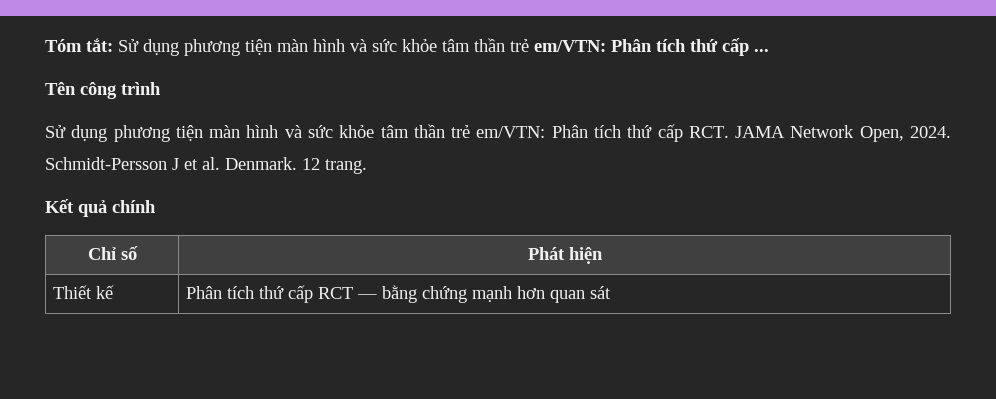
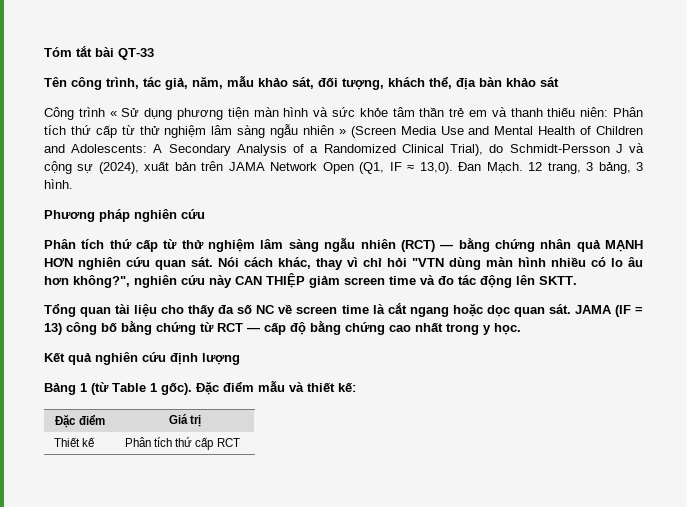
[86,38,113,52] tắt: -> [76,46,154,60] [44,76,559,90] [44,107,117,120] tắt bài QT-33 // Tên công trình, tác giả, năm, mẫu khảo sát, đối tượng, khách thể, địa bàn khảo sát // Công trình «
[534,38,769,56] [45,82,161,99] [45,124,952,142] [45,157,367,174] [45,199,156,217] [87,246,138,260] [527,247,603,264] em/VTN: Phân tích thứ cấp ... // Tên công trình // Sử dụng phương tiện màn hình và sức khỏe tâm thần trẻ em/VTN: Phân tích thứ cấp RCT. JAMA Network Open, 2024. Schmidt-Persson J et al. Denmark. 12 trang. // Kết quả chính // Chỉ số | Phát hiện -> [469,107,643,117] [44,124,644,138] [44,143,644,156] [44,161,644,174] [44,179,73,189] [44,209,205,222] [44,238,644,252] [44,257,643,270] [44,273,577,288] [44,303,643,317] [44,321,521,335] [44,352,240,365] [44,381,356,395] [55,414,105,428] [168,414,202,427] em và thanh thiếu niên: Phân tích thứ cấp từ thử nghiệm lâm sàng ngẫu nhiên » (Screen Media Use and Mental Health of Children and Adolescents: A Secondary Analysis of a Randomized Clinical Trial), do Schmidt-Persson J và cộng sự (2024), xuất bản trên JAMA Network Open (Q1, IF ≈ 13,0). Đan Mạch. 12 trang, 3 bảng, 3 hình. // Phương pháp nghiên cứu // Phân tích thứ cấp từ thử nghiệm lâm sàng ngẫu nhiên (RCT) — bằng chứng nhân quả MẠNH HƠN nghiên cứu quan sát. Nói cách khác, thay vì chỉ hỏi "VTN dùng màn hình nhiều có lo âu hơn không?", nghiên cứu này CAN THIỆP giảm screen time và đo tác động lên SKTT. // Tổng quan tài liệu cho thấy đa số NC về screen time là cắt ngang hoặc dọc quan sát. JAMA (IF = 13) công bố bằng chứng từ RCT — cấp độ bằng chứng cao nhất trong y học. // Kết quả nghiên cứu định lượng // Bảng 1 (từ Table 1 gốc). Đặc điểm mẫu và thiết kế: // Đặc điểm | Giá trị
[357,285,612,303] — bằng chứng mạnh hơn quan sát -> (240, 442) none

